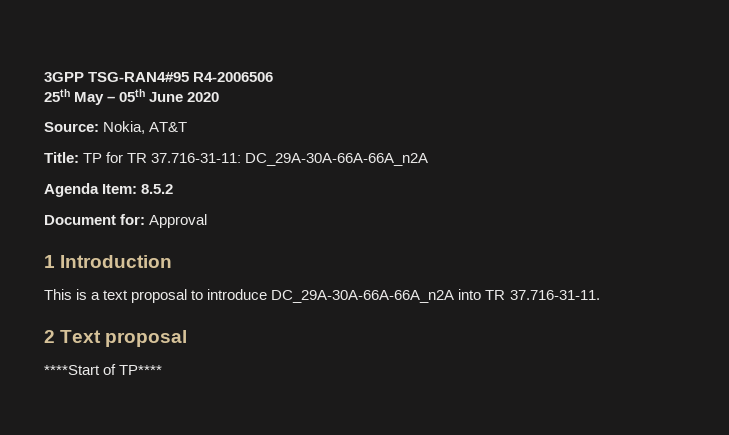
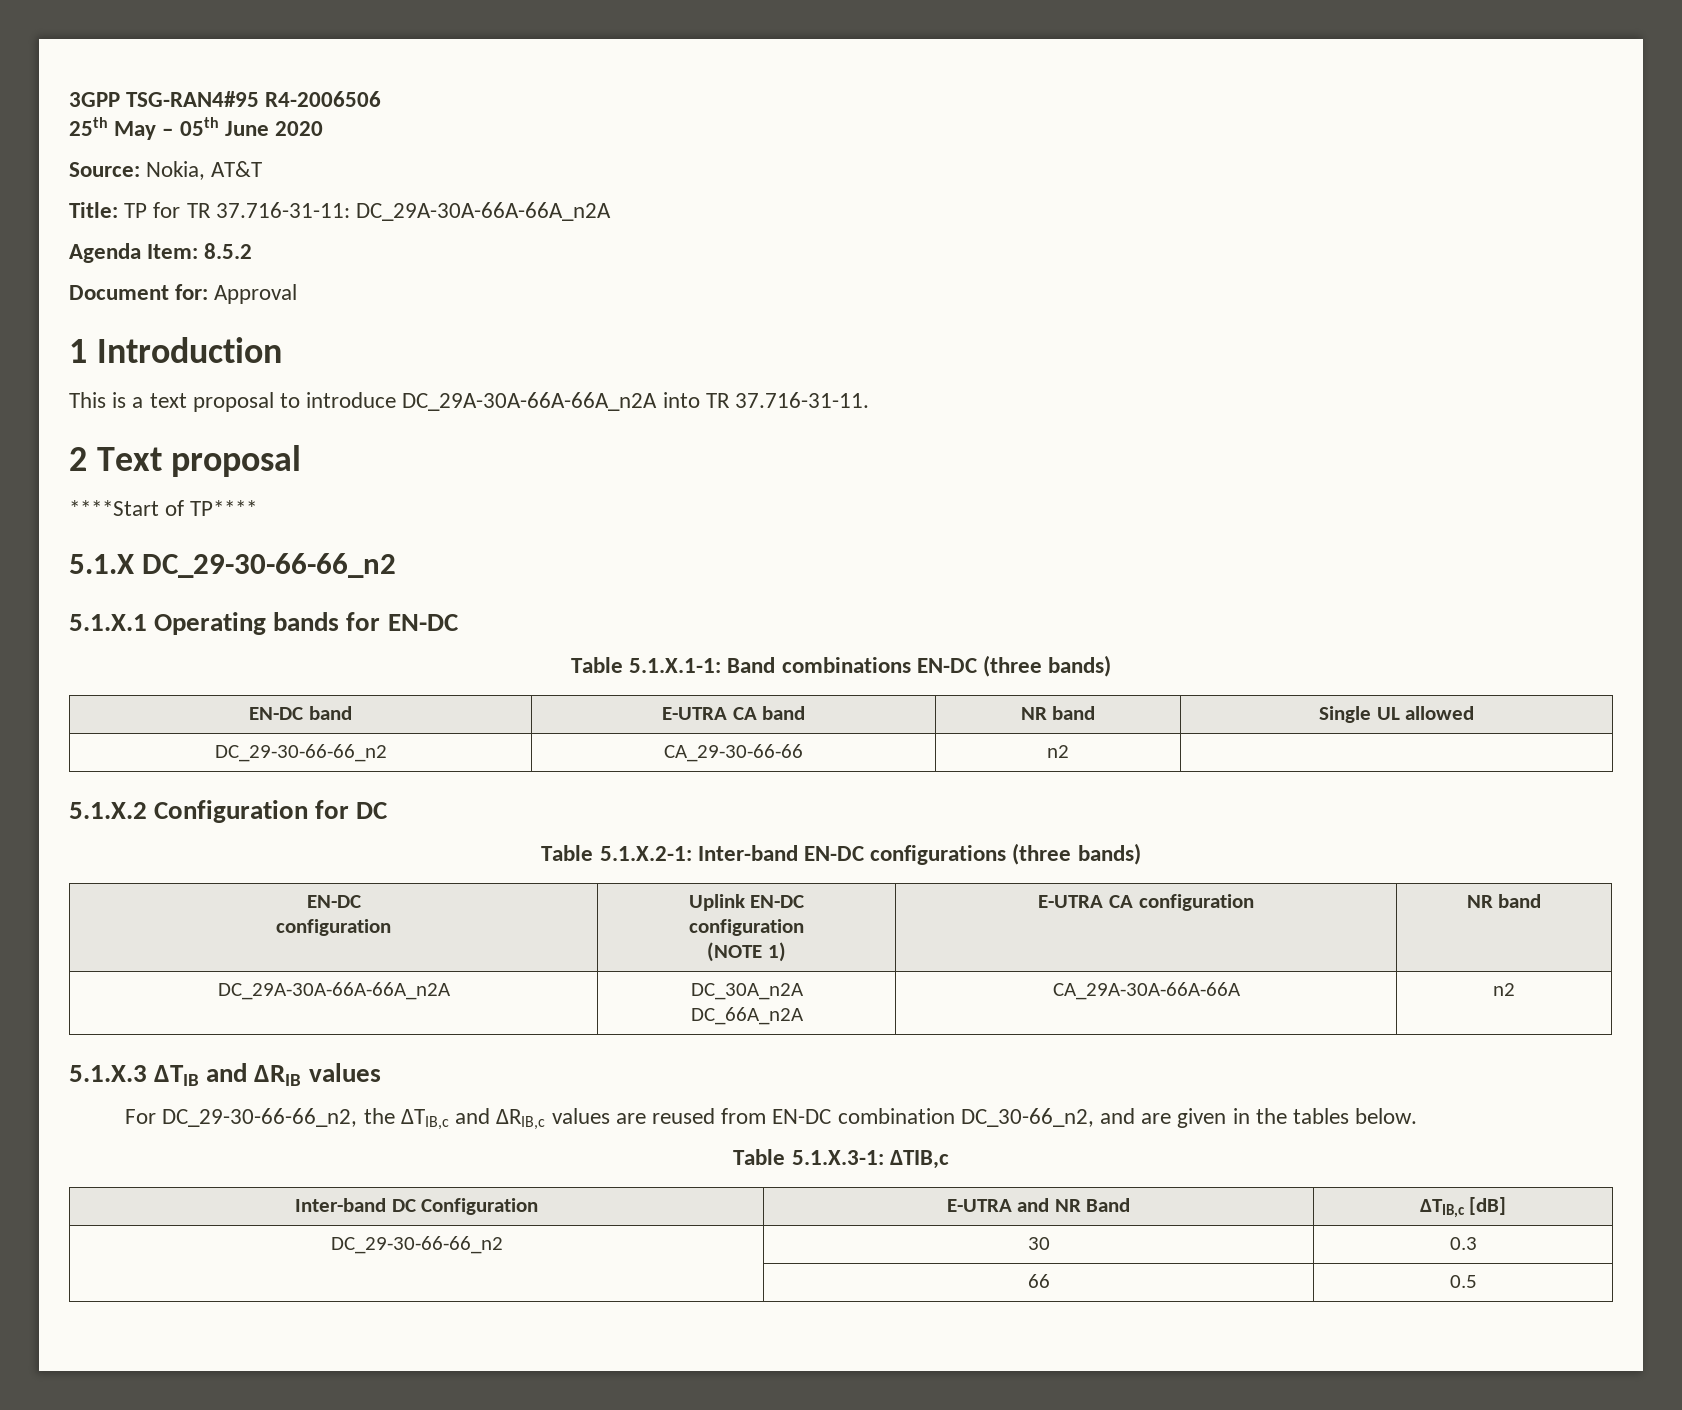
(163, 370) none -> [69,553,397,578] [69,612,459,635] [570,655,1112,677] [249,706,352,720] [661,706,806,720] [1020,706,1096,720] [1318,706,1475,723] [214,744,387,762] [664,744,803,762] [1047,745,1069,758] [69,800,389,823] [541,843,1141,865] [306,895,361,908] [276,919,391,936] [688,894,805,911] [689,919,804,936] [707,942,786,962] [1038,894,1254,911] [1466,894,1542,908] [217,982,451,1000] [690,983,804,1000] [690,1007,804,1025] [1052,982,1241,1000] [1493,983,1515,996] [69,1063,381,1086] [125,1108,1418,1130] [733,1149,949,1169] [294,1198,539,1215] [946,1198,1131,1212] [1419,1197,1507,1218] [330,1236,503,1254] [1027,1237,1050,1250] [1449,1237,1477,1250] [1027,1274,1050,1288] [1449,1275,1477,1288] // 5.1.X DC_29-30-66-66_n2 // 5.1.X.1 Operating bands for EN-DC // Table 5.1.X.1-1: Band combinations EN-DC (three bands) // EN-DC band | E-UTRA CA band | NR band | Single UL allowed // DC_29-30-66-66_n2 | CA_29-30-66-66 | n2 | // 5.1.X.2 Configuration for DC // Table 5.1.X.2-1: Inter-band EN-DC configurations (three bands) // EN-DC // configuration | Uplink EN-DC // configuration // (NOTE 1) | E-UTRA CA configuration | NR band // DC_29A-30A-66A-66A_n2A | DC_30A_n2A // DC_66A_n2A | CA_29A-30A-66A-66A | n2 // 5.1.X.3 ∆TIB and ∆RIB values // For DC_29-30-66-66_n2, the ΔTIB,c and ΔRIB,c values are reused from EN-DC combination DC_30-66_n2, and are given in the tables below. // Table 5.1.X.3-1: ΔTIB,c // Inter-band DC Configuration | E-UTRA and NR Band | ΔTIB,c [dB] // DC_29-30-66-66_n2 | 30 | 0.3 // | 66 | 0.5

